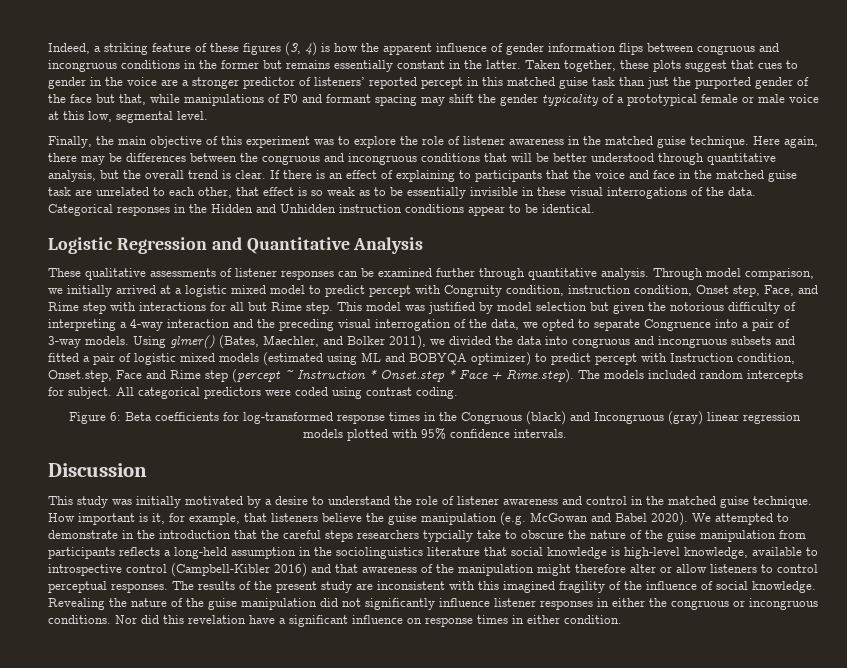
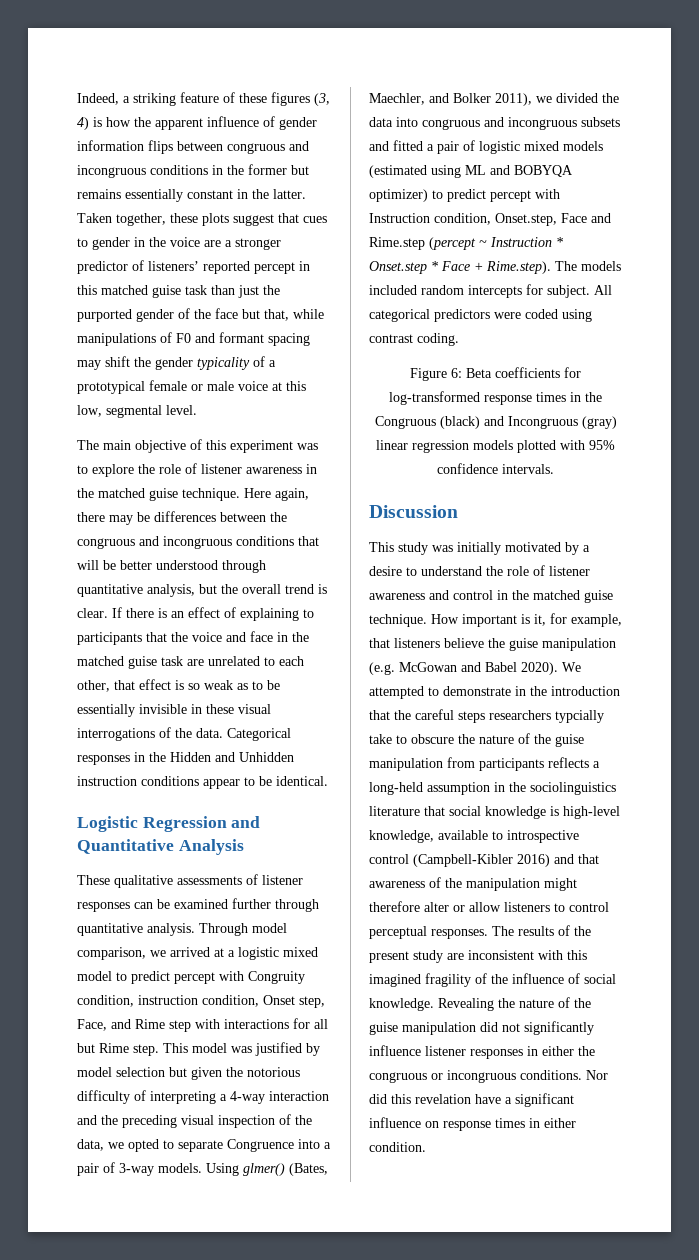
[48,136,114,148] Finally, the -> [77,440,99,450] The
[67,285,112,297] initially -> (166, 953) none
[375,319,451,331] interrogation -> [218,1115,275,1128] inspection
[170,370,228,382] Rime step -> [369,237,425,250] Rime.step

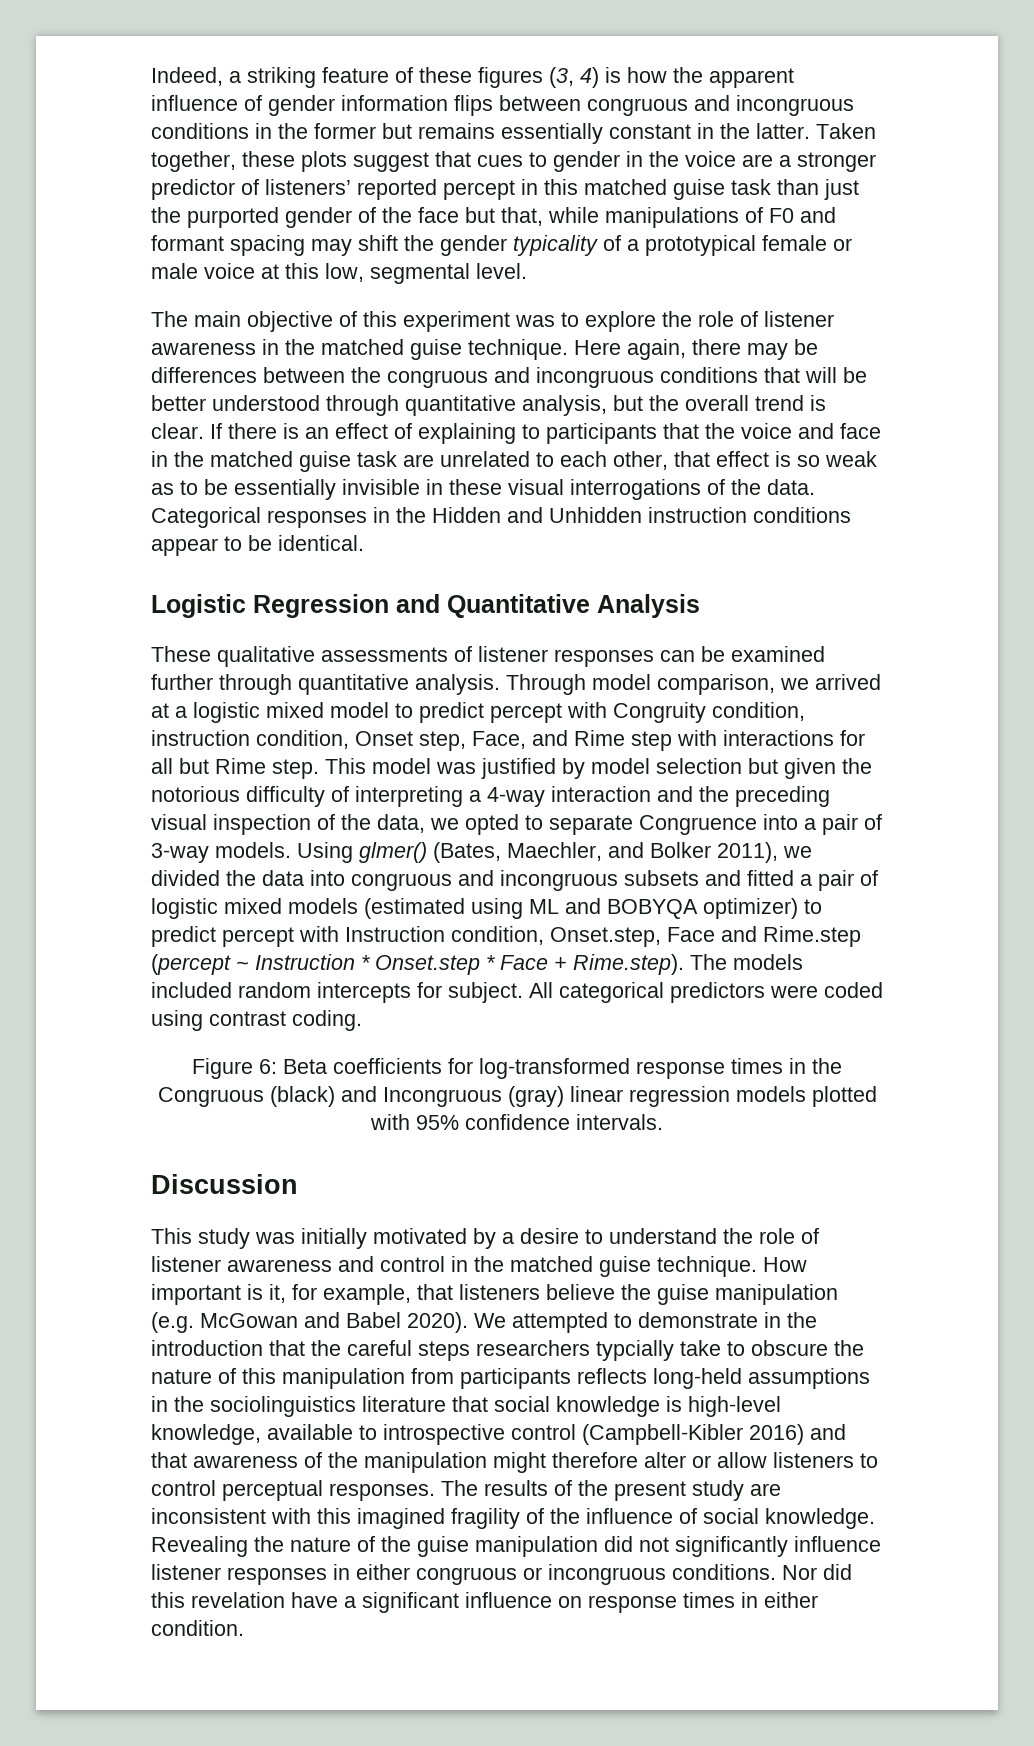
[534,734,584,747] the guise -> [242,1368,276,1384] this
[593,761,600,768] [369,782,490,795] a long-held assumption -> [653,1368,870,1389] long-held assumptions
[578,1046,595,1056] the -> (410, 1572) none

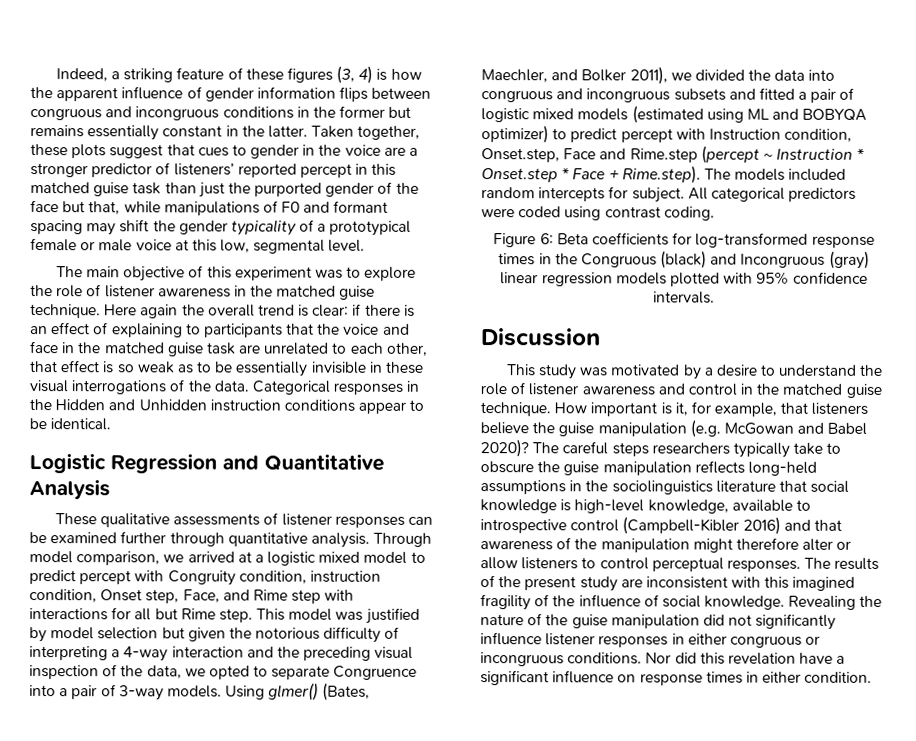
[627,339,818,360] [151,367,867,388] [151,395,643,416] again, there may be differences between the congruous and incongruous conditions that will be better understood through quantitative analysis, but -> [140,304,179,319] again
[151,423,222,439] clear. If -> [312,303,362,317] clear: if
[301,1228,367,1249] initially -> (609, 372) none
[407,1312,817,1333] [151,1340,341,1356] 2020). We attempted to demonstrate in the introduction that the -> [480,439,560,458] 2020)? The
[596,1340,674,1361] typcially -> [732,442,790,458] typically
[151,1368,571,1389] nature of this manipulation from participants -> [563,461,692,476] guise manipulation

